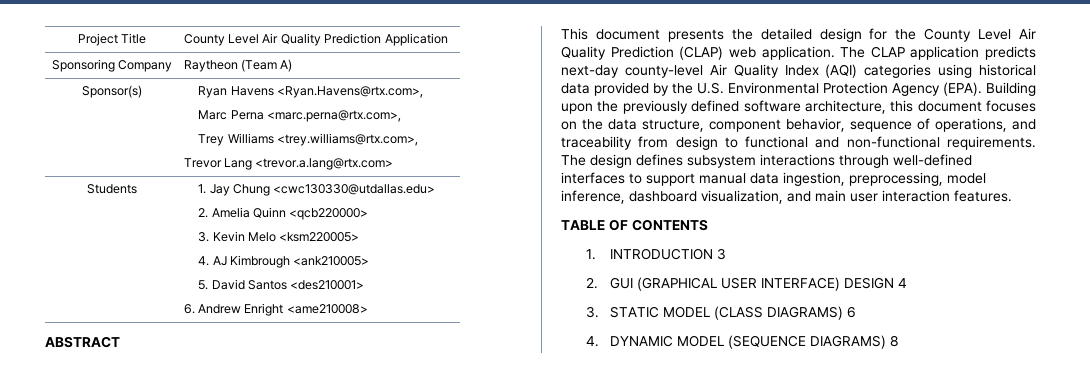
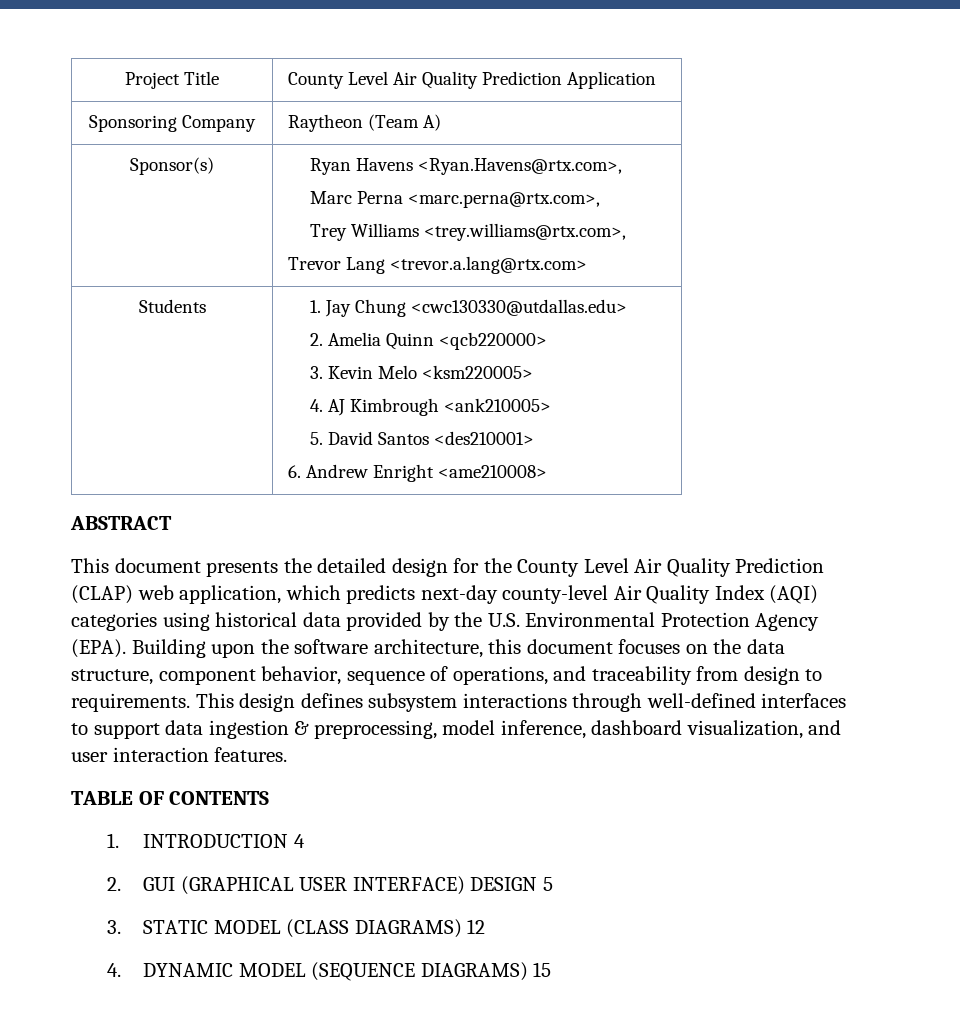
[761,46,980,60] application. The CLAP application -> [179,585,341,604] application, which
[622,100,740,114] previously defined -> (289, 646) none
[745,136,1036,150] [561,155,586,166] functional and non-functional requirements. The -> [71,693,234,712] requirements. This
[699,172,845,186] manual data ingestion, -> [165,720,310,739] data ingestion &
[815,190,846,202] main -> (842, 727) none
[717,248,727,260] 3 -> [293,834,305,848] 4
[898,278,908,288] 4 -> [543,877,554,891] 5
[847,306,857,318] 6 -> [467,919,486,934] 12
[890,335,899,347] 8 -> [533,962,552,977] 15

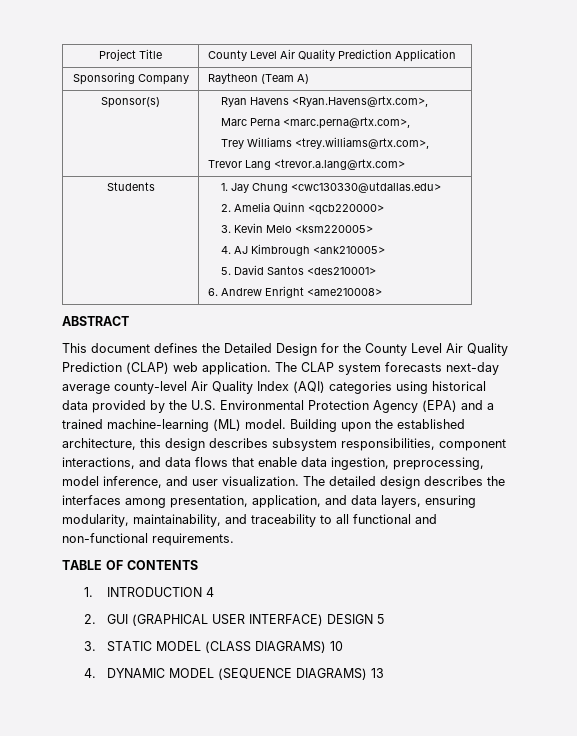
[206,558,448,577] presents the detailed design -> [154,343,317,356] defines the Detailed Design
[179,585,498,604] application, which predicts next-day -> [202,362,499,375] [62,384,110,394] application. The CLAP system forecasts next-day average
[71,639,126,658] (EPA). -> [422,400,494,412] [62,419,286,432] (EPA) and a trained machine-learning (ML) model.
[294,639,369,654] software -> [397,419,465,429] established
[526,639,785,654] [71,666,823,685] [71,693,847,712] [71,720,842,739] [71,747,288,762] document focuses on the data structure, component behavior, sequence of operations, and traceability from design to requirements. This design defines subsystem interactions through well-defined interfaces to support data ingestion & preprocessing, model inference, dashboard visualization, and user interaction features. -> [165,438,506,451] [62,457,484,470] [62,476,505,489] [62,495,476,508] [62,514,437,527] [62,533,234,546] design describes subsystem responsibilities, component interactions, and data flows that enable data ingestion, preprocessing, model inference, and user visualization. The detailed design describes the interfaces among presentation, application, and data layers, ensuring modularity, maintainability, and traceability to all functional and non-functional requirements.
[467,919,486,934] 12 -> [329,641,343,651] 10
[533,962,552,977] 15 -> [370,668,384,678] 13

